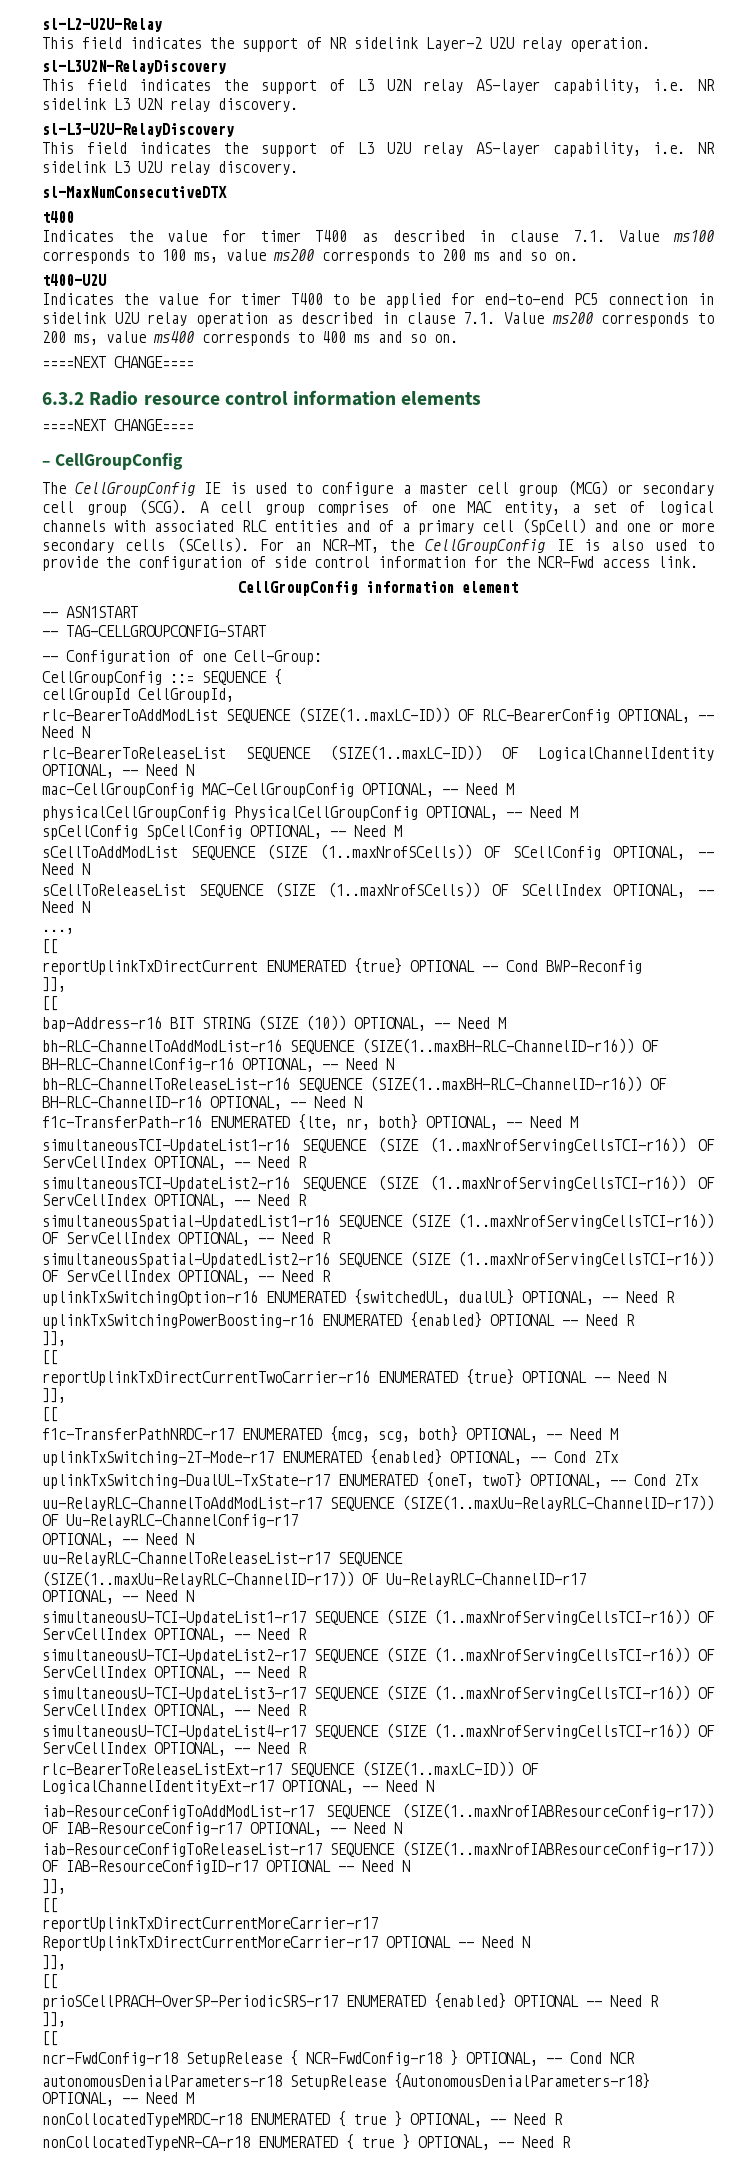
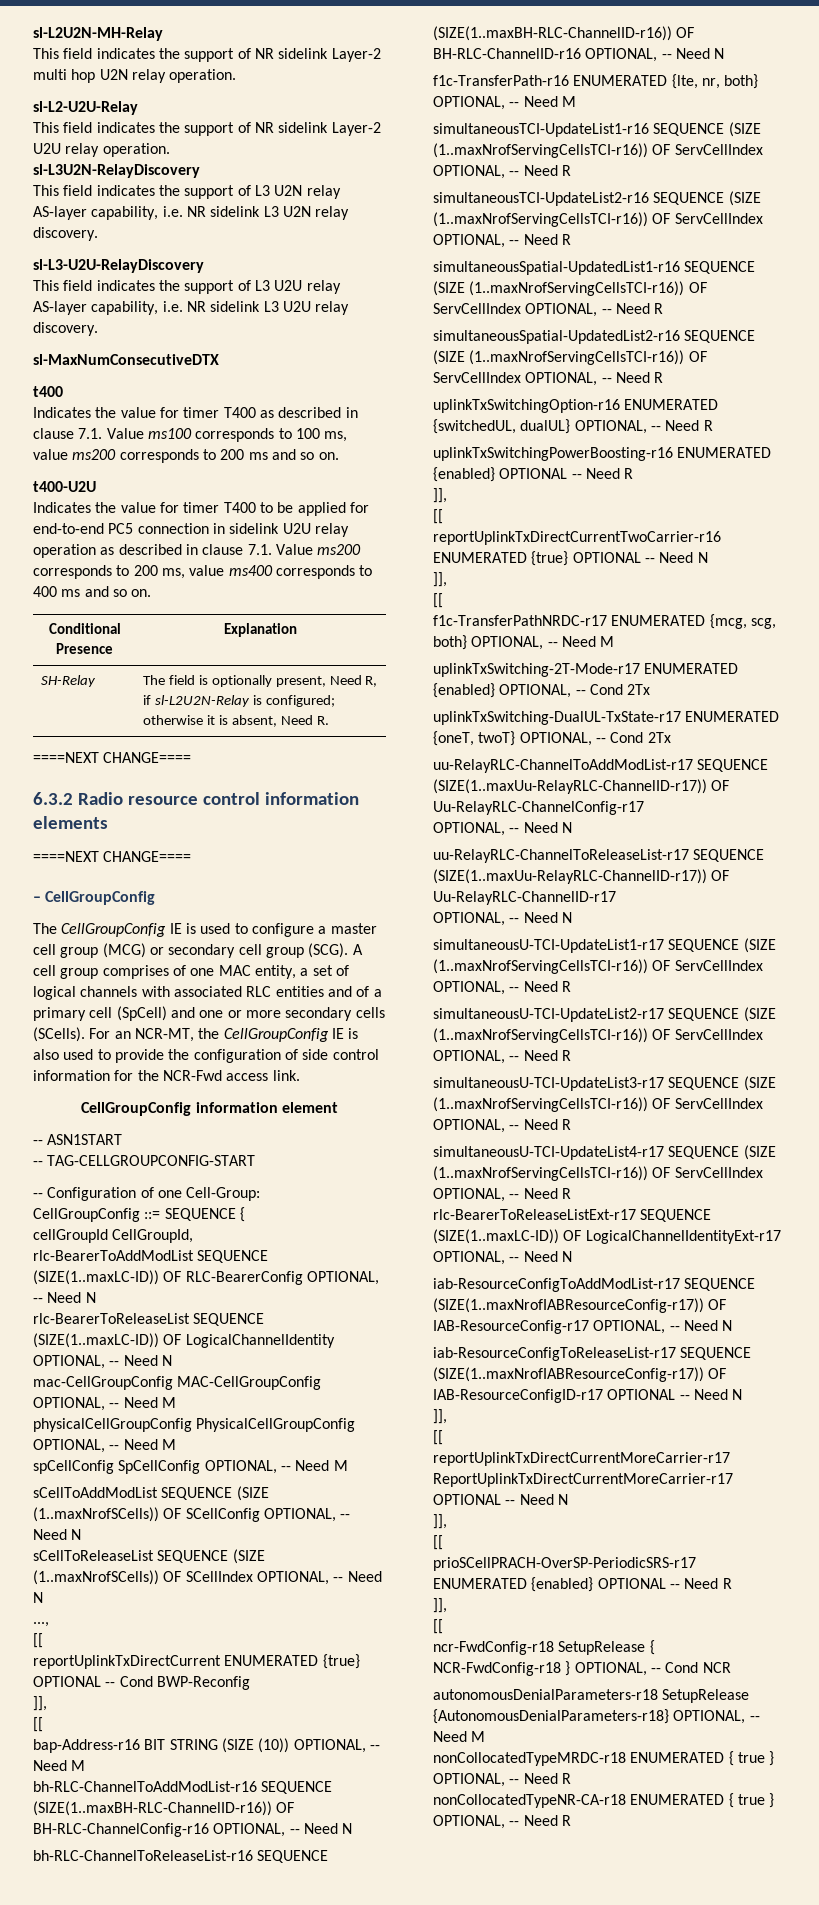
(42, 25) none -> [33,27,163,41] [33,48,381,62] [33,69,237,83] sl-L2U2N-MH-Relay // This field indicates the support of NR sidelink Layer-2 multi hop U2N relay operation. //
(458, 338) none -> [48,623,121,634] [56,643,113,654] [224,623,297,637] [40,675,96,687] [142,675,378,687] [142,695,335,707] [142,715,329,727] // Conditional Presence | Explanation // SH-Relay | The field is optionally present, Need R, if sl-L2U2N-Relay is configured; otherwise it is absent, Need R.

